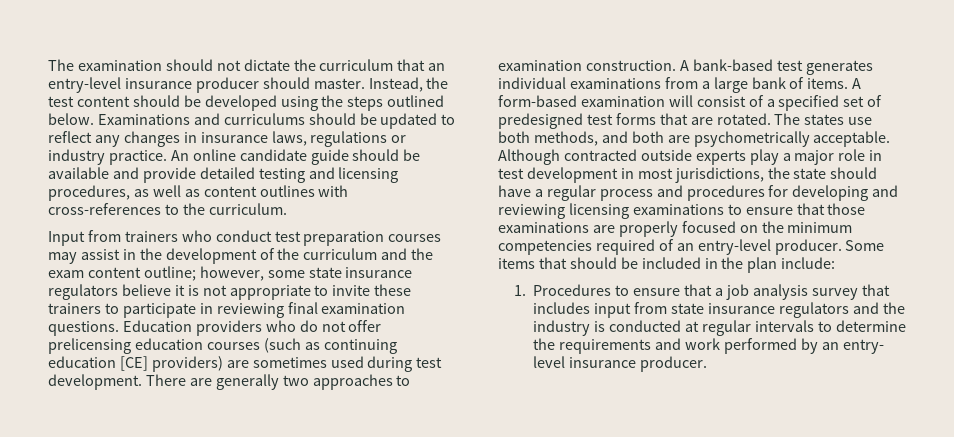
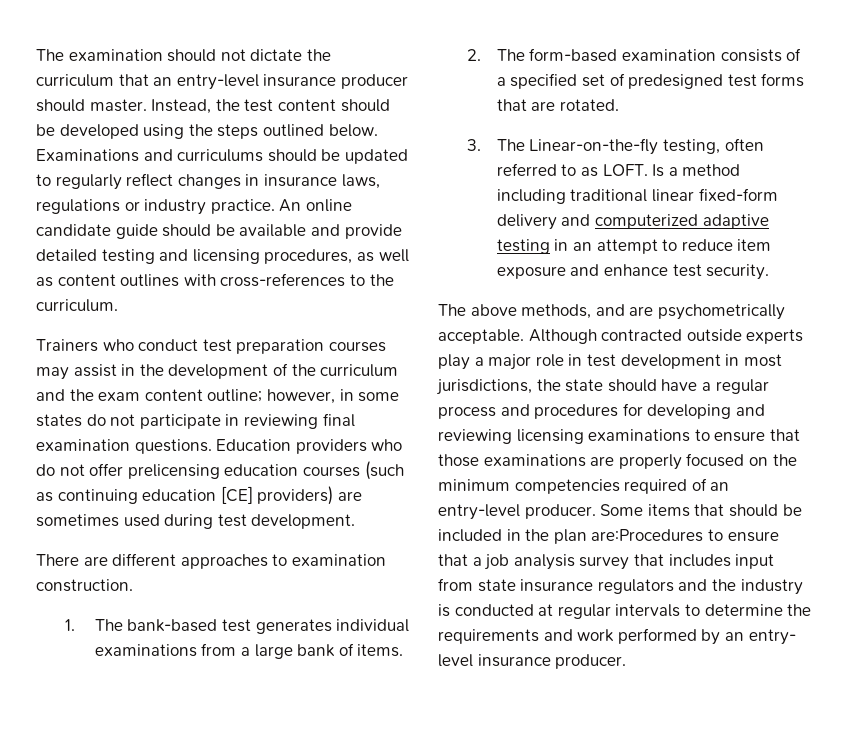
[48,131,120,147] reflect any -> [55,173,174,190] regularly reflect
[48,230,178,246] Input from trainers -> [36,339,98,352] Trainers
[267,267,413,278] [48,284,412,300] [48,303,119,314] some state insurance regulators believe it is not appropriate to invite these trainers to -> [339,389,400,402] [36,414,136,427] in some states do not
(142, 382) none -> (356, 521) //
[215,374,309,390] generally two -> [112,553,177,566] different
[679,60,689,71] A -> [65,619,123,631] // 1. The
[852,78,862,89] [498,95,746,107] A form-based examination will consist -> [467,48,782,62] // 2. The form-based examination consists
[774,113,873,125] [498,131,530,143] The states use both -> [467,138,764,155] [496,163,741,177] [496,188,778,204] [496,214,769,230] [496,239,772,254] [496,264,770,280] [438,304,517,316] // 3. The Linear-on-the-fly testing, often referred to as LOFT. Is a method including traditional linear fixed-form delivery and computerized adaptive testing in an attempt to reduce item exposure and enhance test security. // The above
[631,131,664,143] both -> (625, 310) none
[781,257,836,269] [514,284,612,296] include: // 1. Procedures -> [591,529,704,542] are:Procedures

